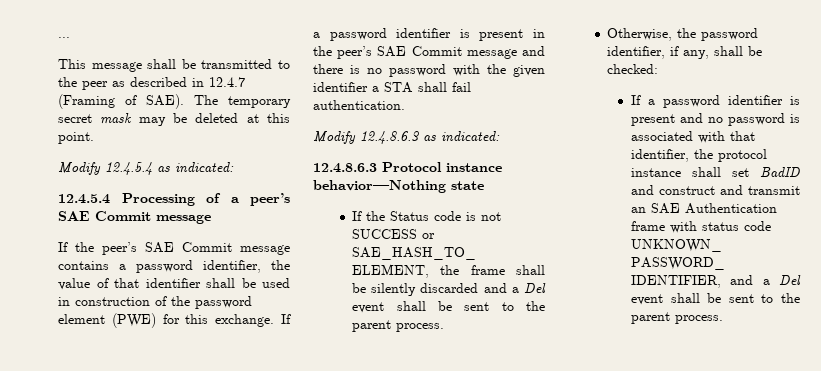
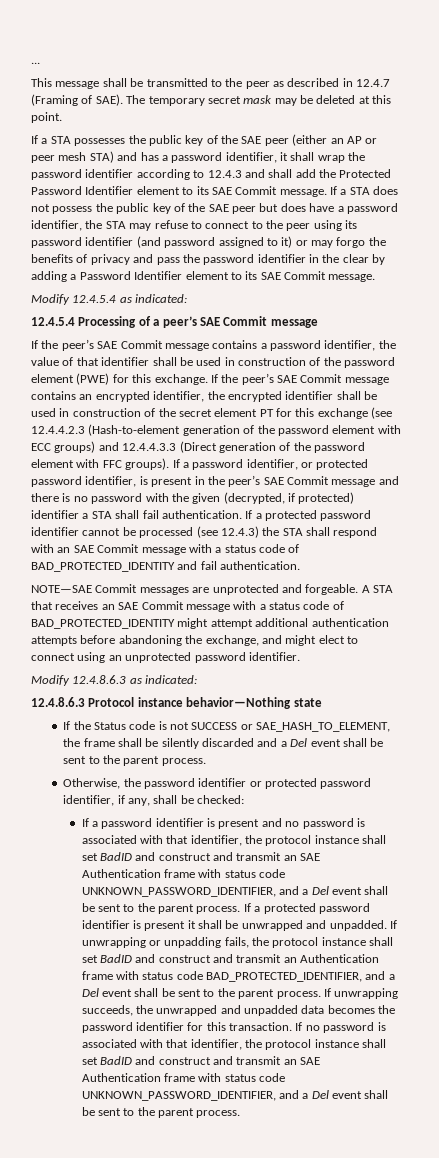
(94, 138) none -> [31,134,378,146] [31,151,366,163] [31,169,392,180] [31,186,399,197] [31,203,398,214] [31,220,358,231] [31,236,386,248] [31,254,386,265] [31,271,376,282] // If a STA possesses the public key of the SAE peer (either an AP or peer mesh STA) and has a password identifier, it shall wrap the password identifier according to 12.4.3 and shall add the Protected Password Identifier element to its SAE Commit message. If a STA does not possess the public key of the SAE peer but does have a password identifier, the STA may refuse to connect to the peer using its password identifier (and password assigned to it) or may forgo the benefits of privacy and pass the password identifier in the clear by adding a Password Identifier element to its SAE Commit message.
[313,28,452,41] a password identifier -> [221,373,389,385] [31,391,377,402] [31,407,393,419] [31,424,401,436] [31,441,365,453] [31,458,369,470] [31,476,137,487] the peer’s SAE Commit message contains an encrypted identifier, the encrypted identifier shall be used in construction of the secret element PT for this exchange (see 12.4.4.2.3 (Hash-to-element generation of the password element with ECC groups) and 12.4.4.3.3 (Direct generation of the password element with FFC groups). If a password identifier, or protected password identifier,
(545, 71) none -> [223,492,355,504] (decrypted, if protected)
(405, 105) none -> [245,510,372,521] [31,526,378,538] [31,544,300,555] [31,561,301,572] [31,584,393,595] [31,601,344,612] [31,618,389,629] [31,635,358,646] [31,652,300,663] If a protected password identifier cannot be processed (see 12.4.3) the STA shall respond with an SAE Commit message with a status code of BAD_PROTECTED_IDENTITY and fail authentication. // NOTE—SAE Commit messages are unprotected and forgeable. A STA that receives an SAE Commit message with a status code of BAD_PROTECTED_IDENTITY might attempt additional authentication attempts before abandoning the exchange, and might elect to connect using an unprotected password identifier.
(759, 34) none -> [198,778,372,789] identifier or protected password
(723, 319) none -> [243,903,370,914] [81,920,397,931] [81,937,394,948] [81,954,380,963] [81,971,395,982] [81,988,399,999] [81,1005,396,1016] [81,1022,386,1033] [81,1039,387,1050] [81,1056,321,1065] [81,1073,286,1082] [81,1090,389,1101] [81,1107,241,1118] If a protected password identifier is present it shall be unwrapped and unpadded. If unwrapping or unpadding fails, the protocol instance shall set BadID and construct and transmit an Authentication frame with status code BAD_PROTECTED_IDENTIFIER, and a Del event shall be sent to the parent process. If unwrapping succeeds, the unwrapped and unpadded data becomes the password identifier for this transaction. If no password is associated with that identifier, the protocol instance shall set BadID and construct and transmit an SAE Authentication frame with status code UNKNOWN_PASSWORD_IDENTIFIER, and a Del event shall be sent to the parent process.

